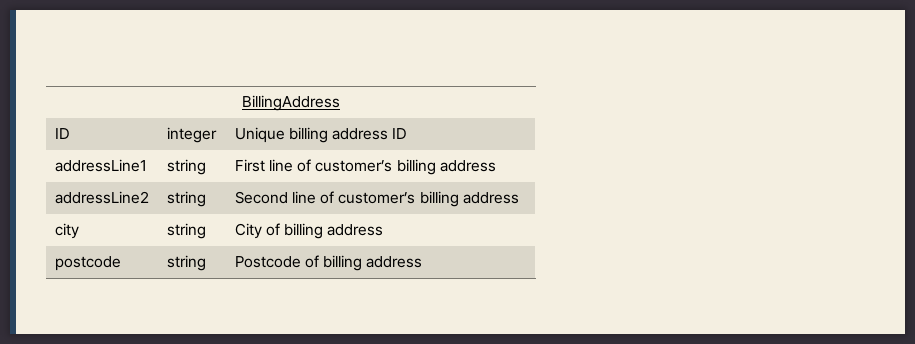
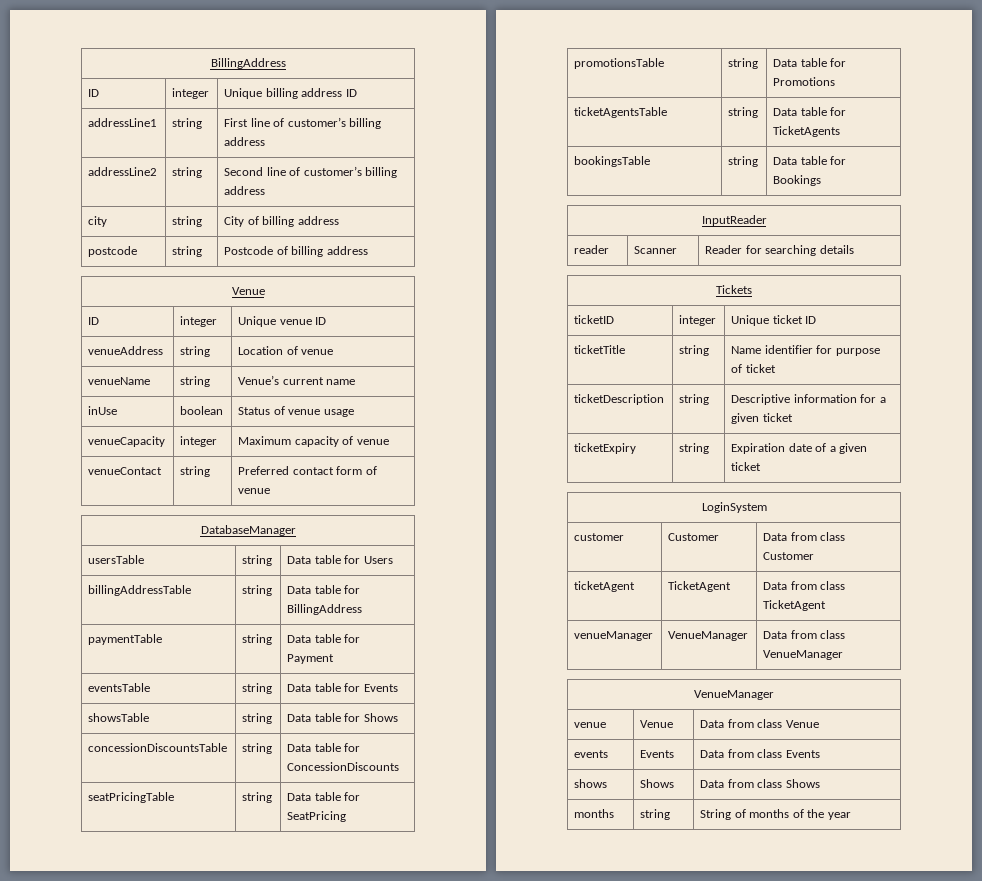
(423, 262) none -> [231,287,265,295] [88,317,100,325] [180,316,218,327] [238,316,327,327] [88,346,164,355] [180,346,211,357] [238,346,334,355] [88,377,151,385] [180,376,211,387] [238,375,356,385] [88,406,118,415] [180,406,224,415] [238,406,354,417] [88,436,166,447] [180,436,218,447] [238,436,389,447] [88,467,163,475] [180,466,211,477] [238,466,377,475] [238,488,271,494] [200,525,296,536] [88,555,145,564] [242,555,273,566] [287,555,393,564] [88,585,192,596] [242,585,273,596] [287,585,361,594] [287,604,363,615] [88,634,163,645] [242,634,273,645] [287,634,361,643] [287,654,335,664] [88,683,151,692] [242,683,273,694] [287,683,398,692] [88,713,150,722] [242,713,273,724] [287,713,398,722] [88,743,228,752] [242,743,273,754] [287,743,361,752] [287,762,400,771] [88,792,175,803] [242,792,273,803] [287,792,361,801] [287,811,347,822] [574,58,665,69] [728,58,759,69] [773,58,847,67] [773,77,836,86] [574,107,668,118] [728,107,759,118] [773,107,847,116] [773,126,841,137] [574,156,651,167] [728,156,759,167] [773,156,847,165] [773,175,822,186] [701,215,767,226] [574,245,610,254] [634,246,678,254] [705,245,854,256] [716,285,752,294] [574,315,615,324] [679,315,717,326] [731,315,817,326] [574,345,626,354] [679,345,710,356] [731,345,880,356] [731,364,776,373] [574,394,665,405] [679,394,710,405] [731,394,886,405] [731,413,793,424] [574,443,637,454] [679,443,710,454] [731,443,868,454] [731,462,762,471] [701,502,767,513] [574,533,625,541] [668,533,720,541] [763,532,846,541] [763,552,815,560] [574,581,636,592] [668,581,732,592] [763,581,846,590] [763,600,827,611] [574,631,654,641] [668,631,749,641] [763,630,846,639] [763,650,844,660] [694,690,774,700] [574,722,607,728] [640,720,674,728] [700,719,819,728] [574,750,609,758] [640,750,675,758] [700,749,820,758] [574,779,608,788] [640,779,675,788] [700,779,820,788] [574,809,615,818] [640,809,671,820] [700,809,851,820] // Venue // ID | integer | Unique venue ID // venueAddress | string | Location of venue // venueName | string | Venue’s current name // inUse | boolean | Status of venue usage // venueCapacity | integer | Maximum capacity of venue // venueContact | string | Preferred contact form of venue // DatabaseManager // usersTable | string | Data table for Users // billingAddressTable | string | Data table for BillingAddress // paymentTable | string | Data table for Payment // eventsTable | string | Data table for Events // showsTable | string | Data table for Shows // concessionDiscountsTable | string | Data table for ConcessionDiscounts // seatPricingTable | string | Data table for SeatPricing // promotionsTable | string | Data table for Promotions // ticketAgentsTable | string | Data table for TicketAgents // bookingsTable | string | Data table for Bookings // InputReader // reader | Scanner | Reader for searching details // Tickets // ticketID | integer | Unique ticket ID // ticketTitle | string | Name identifier for purpose of ticket // ticketDescription | string | Descriptive information for a given ticket // ticketExpiry | string | Expiration date of a given ticket // LoginSystem // customer | Customer | Data from class Customer // ticketAgent | TicketAgent | Data from class TicketAgent // venueManager | VenueManager | Data from class VenueManager // VenueManager // venue | Venue | Data from class Venue // events | Events | Data from class Events // shows | Shows | Data from class Shows // months | string | String of months of the year

